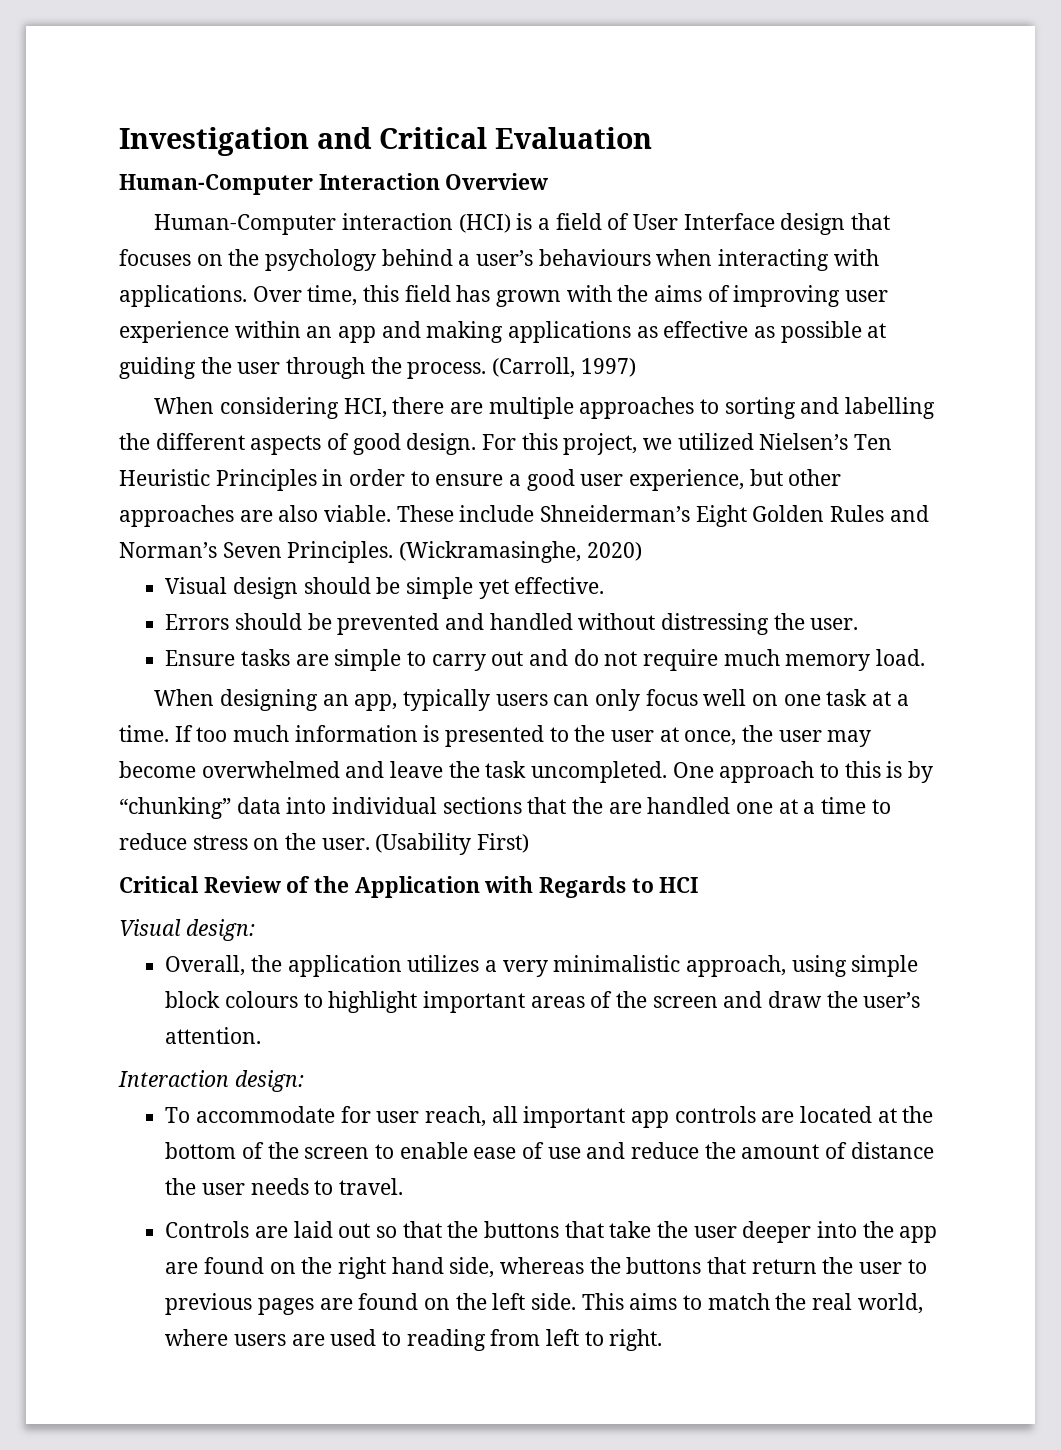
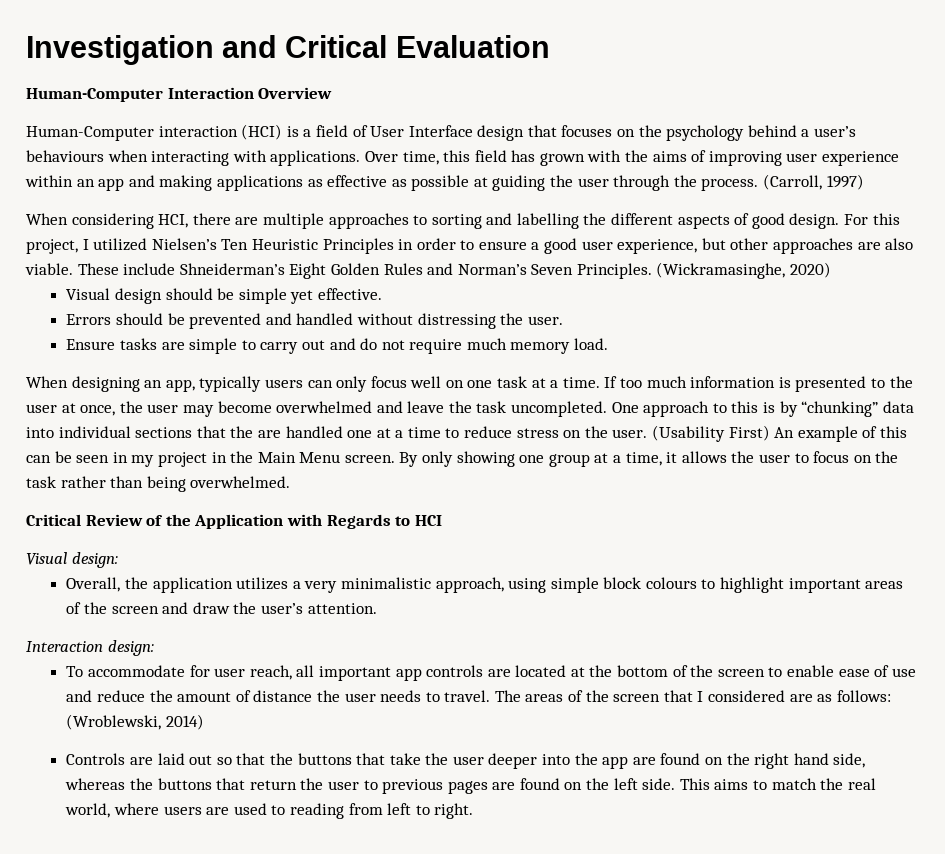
[643,438,673,450] we -> [82,239,89,250] I
(530, 843) none -> [774,426,907,442] [26,451,899,467] [26,476,291,492] An example of this can be seen in my project in the Main Menu screen. By only showing one group at a time, it allows the user to focus on the task rather than being overwhelmed.
(403, 1186) none -> [494,690,891,702] [66,714,204,730] The areas of the screen that I considered are as follows: (Wroblewski, 2014)

